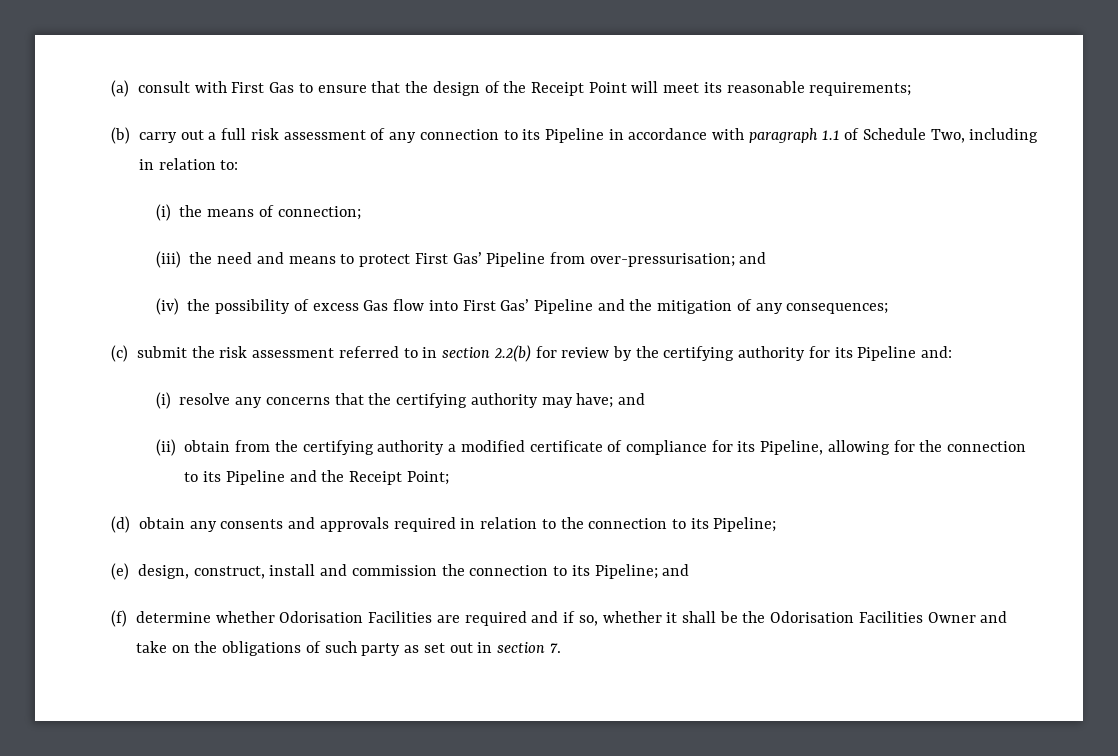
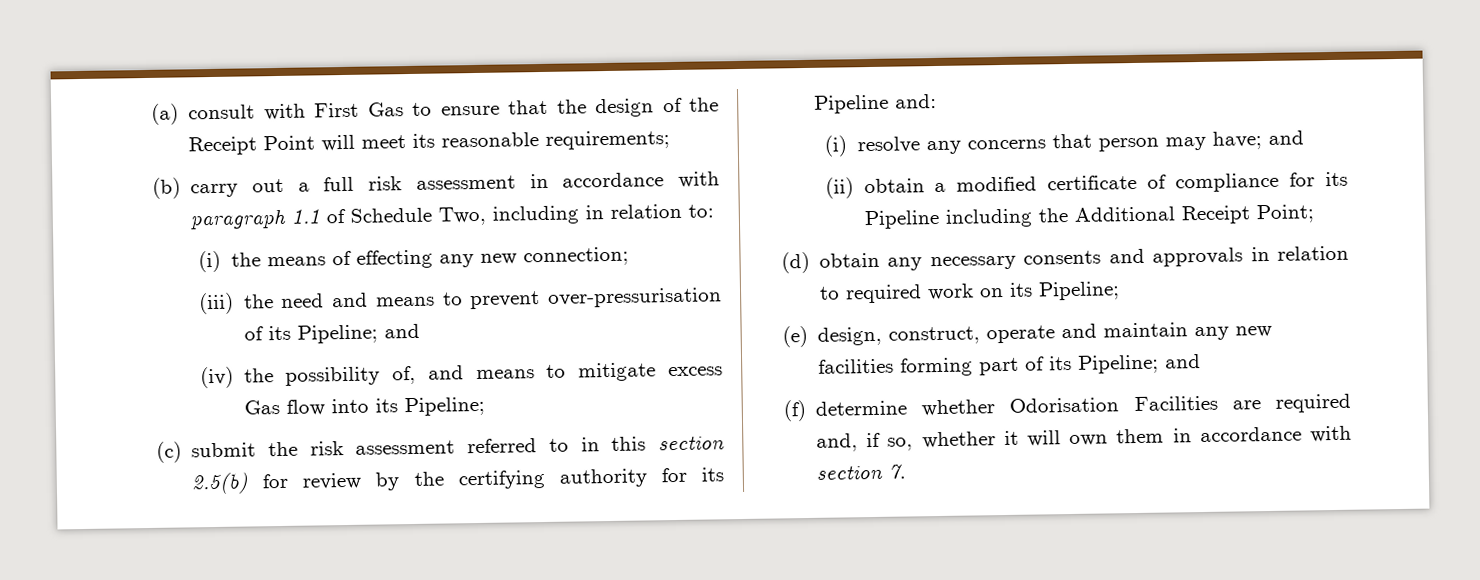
[370,128,604,143] of any connection to its Pipeline -> (516, 182) none
(274, 211) none -> [355,249,517,269] effecting any new
[359,252,767,267] [155,298,889,315] protect First Gas’ Pipeline from over-pressurisation; and // (iv) the possibility of excess Gas flow into First Gas’ Pipeline and the mitigation of any consequences; -> [470,287,722,310] [243,323,420,344] [200,362,723,389] [243,396,485,417] prevent over-pressurisation of its Pipeline; and // (iv) the possibility of, and means to mitigate excess Gas flow into its Pipeline;
[442,345,531,362] section 2.2(b) -> [611,435,725,451] [191,472,250,495] this section 2.5(b)
[368,393,538,408] the certifying authority -> [1097,137,1159,152] person
[235,440,445,455] from the certifying authority -> (925, 186) none
[760,440,1027,455] [184,470,345,485] Pipeline, allowing for the connection to its Pipeline and the -> [863,206,1175,230] Pipeline including the Additional
(217, 526) none -> [929,255,1016,271] necessary
[393,517,456,532] required -> (1244, 257) none
[560,517,686,529] the connection to -> [845,283,1005,304] required work on
[269,564,568,576] install and commission the connection to -> [986,322,1273,344] [818,356,1046,377] operate and maintain any new facilities forming part of
[531,611,559,623] and -> [816,433,859,452] and,
[681,611,1008,623] [135,641,493,656] shall be the Odorisation Facilities Owner and take on the obligations of such party as set out in -> [1027,425,1352,447] will own them in accordance with

